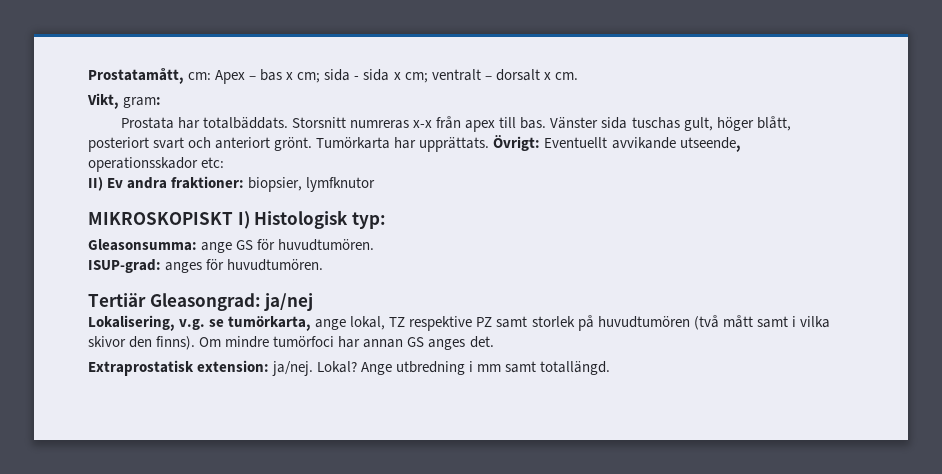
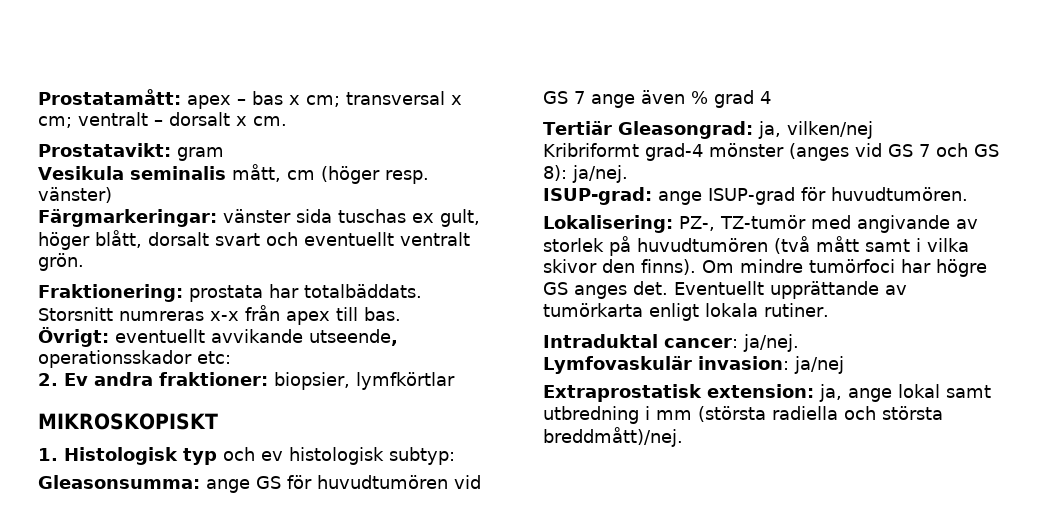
[88,68,246,84] Prostatamått, cm: Apex -> [38,89,231,109] Prostatamått: apex
[324,69,390,81] sida - sida -> [346,91,445,105] transversal
[87,93,162,109] [120,117,174,129] Vikt, gram: // Prostata -> [38,143,224,161] [38,164,429,184] [38,187,112,203] [38,209,480,227] [38,230,470,250] [38,253,84,271] [38,284,263,302] Prostatavikt: gram // Vesikula seminalis mått, cm (höger resp. vänster) // Färgmarkeringar: vänster sida tuschas ex gult, höger blått, dorsalt svart och eventuellt ventralt grön. // Fraktionering: prostata
[550,116,791,131] [88,135,608,152] Vänster sida tuschas gult, höger blått, posteriort svart och anteriort grönt. Tumörkarta har upprättats. Övrigt: Eventuellt -> [38,327,205,347] // Övrigt: eventuellt
[88,177,103,191] II) -> [38,373,58,386] 2.
[306,177,376,192] lymfknutor -> [356,372,455,390] lymfkörtlar
[237,210,386,229] [88,239,375,253] I) Histologisk typ: // Gleasonsumma: ange GS för huvudtumören. -> [38,447,455,465] [38,475,481,493] [543,90,771,108] [543,121,873,139] [543,143,999,161] [543,165,628,183] // 1. Histologisk typ och ev histologisk subtyp: // Gleasonsumma: ange GS för huvudtumören vid GS 7 ange även % grad 4 // Tertiär Gleasongrad: ja, vilken/nej // Kribriformt grad-4 mönster (anges vid GS 7 och GS 8): ja/nej.
[165,259,324,273] [88,293,314,311] [88,315,528,331] anges för huvudtumören. // Tertiär Gleasongrad: ja/nej // Lokalisering, v.g. se tumörkarta, ange lokal, TZ respektive PZ samt -> [658,187,968,205] [543,215,978,233] ange ISUP-grad för huvudtumören. // Lokalisering: PZ-, TZ-tumör med angivande av
[363,339,404,348] annan -> [936,259,987,277] högre
[88,360,611,376] // Extraprostatisk extension: ja/nej. Lokal? Ange utbredning i mm samt totallängd. -> [674,281,907,299] [543,303,829,321] [543,334,799,352] [543,356,844,374] [543,384,991,402] [543,406,943,424] [543,427,683,447] Eventuellt upprättande av tumörkarta enligt lokala rutiner. // Intraduktal cancer: ja/nej. // Lymfovaskulär invasion: ja/nej // Extraprostatisk extension: ja, ange lokal samt utbredning i mm (största radiella och största breddmått)/nej.

